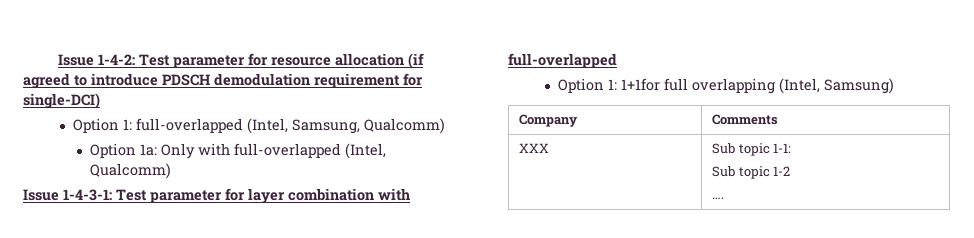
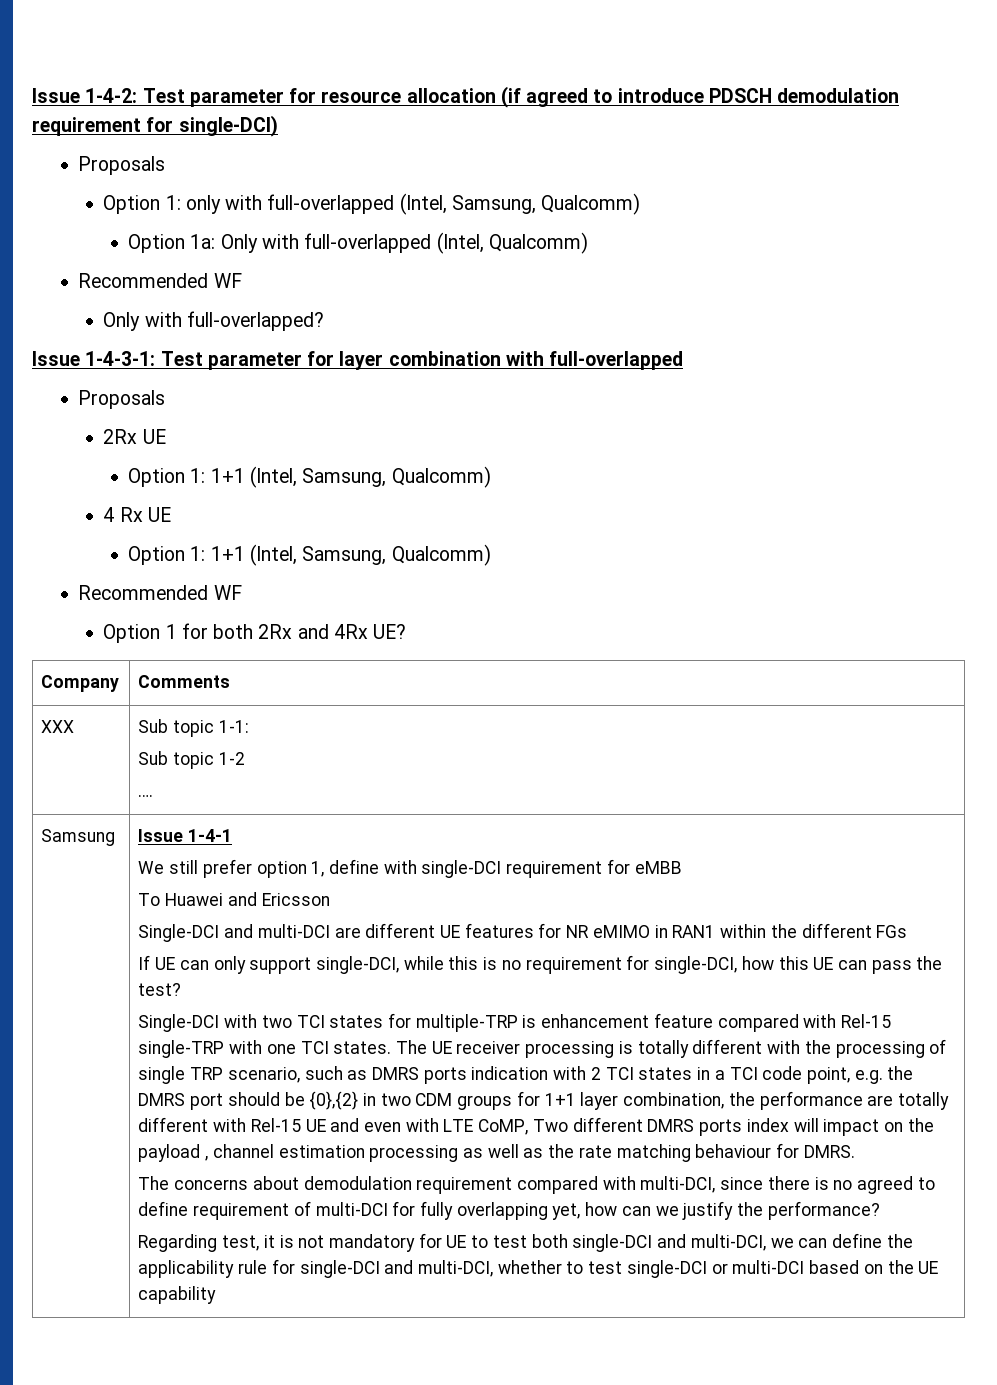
[73,118,133,133] // Option 1: -> [78,156,166,175] [103,195,263,214] // Proposals // Option 1: only with
(172, 171) none -> [78,273,242,288] [103,311,324,331] // Recommended WF // Only with full-overlapped?
[558,78,895,94] // Option 1: 1+1for full overlapping (Intel, Samsung) -> [78,390,166,409] [103,429,166,444] [128,466,491,488] [103,507,171,522] [128,544,491,566] [78,585,242,600] [103,623,407,643] // Proposals // 2Rx UE // Option 1: 1+1 (Intel, Samsung, Qualcomm) // 4 Rx UE // Option 1: 1+1 (Intel, Samsung, Qualcomm) // Recommended WF // Option 1 for both 2Rx and 4Rx UE?
(724, 198) none -> [41,829,116,846] [138,829,233,842] [138,859,682,878] [138,892,330,906] [138,923,908,942] [138,955,943,974] [138,983,182,996] [138,1013,892,1032] [138,1039,947,1058] [138,1066,914,1084] [138,1091,949,1110] [138,1117,934,1136] [138,1143,855,1162] [138,1176,935,1194] [138,1201,880,1220] [138,1233,913,1252] [138,1259,939,1278] [138,1286,217,1304] // Samsung | Issue 1-4-1 // We still prefer option 1, define with single-DCI requirement for eMBB // To Huawei and Ericsson // Single-DCI and multi-DCI are different UE features for NR eMIMO in RAN1 within the different FGs // If UE can only support single-DCI, while this is no requirement for single-DCI, how this UE can pass the test? // Single-DCI with two TCI states for multiple-TRP is enhancement feature compared with Rel-15 single-TRP with one TCI states. The UE receiver processing is totally different with the processing of single TRP scenario, such as DMRS ports indication with 2 TCI states in a TCI code point, e.g. the DMRS port should be {0},{2} in two CDM groups for 1+1 layer combination, the performance are totally different with Rel-15 UE and even with LTE CoMP, Two different DMRS ports index will impact on the payload , channel estimation processing as well as the rate matching behaviour for DMRS. // The concerns about demodulation requirement compared with multi-DCI, since there is no agreed to define requirement of multi-DCI for fully overlapping yet, how can we justify the performance? // Regarding test, it is not mandatory for UE to test both single-DCI and multi-DCI, we can define the applicability rule for single-DCI and multi-DCI, whether to test single-DCI or multi-DCI based on the UE capability

